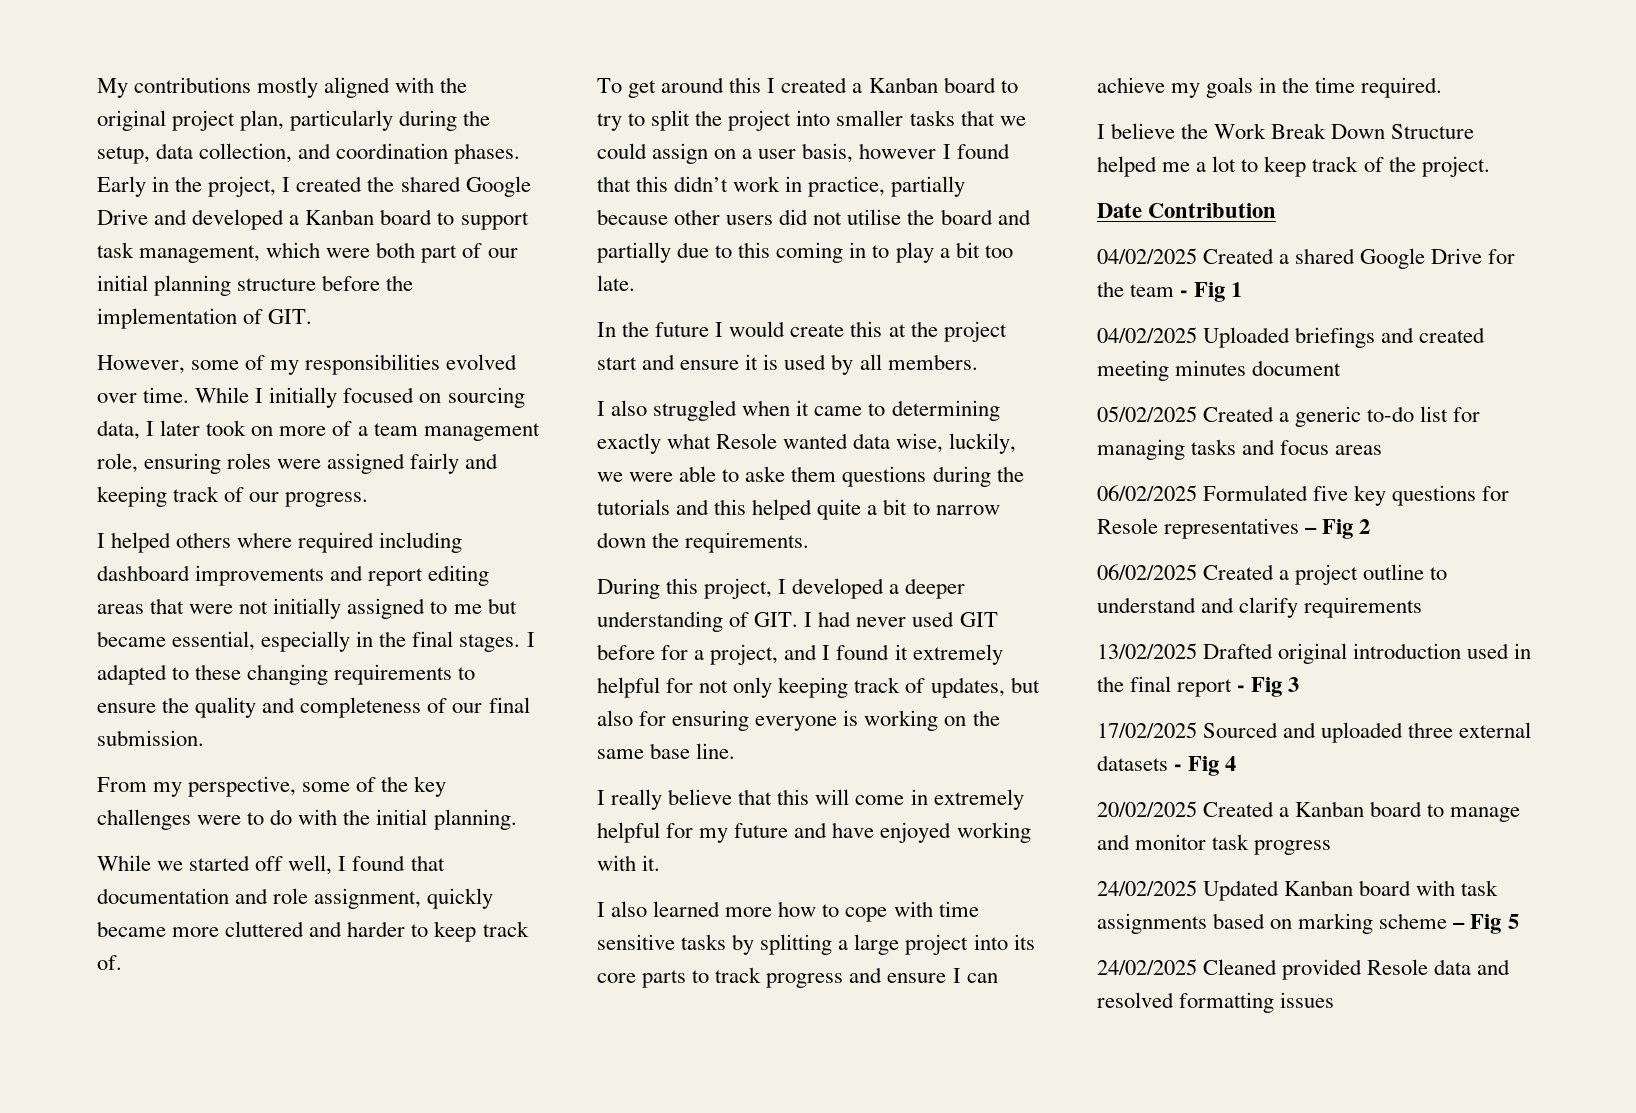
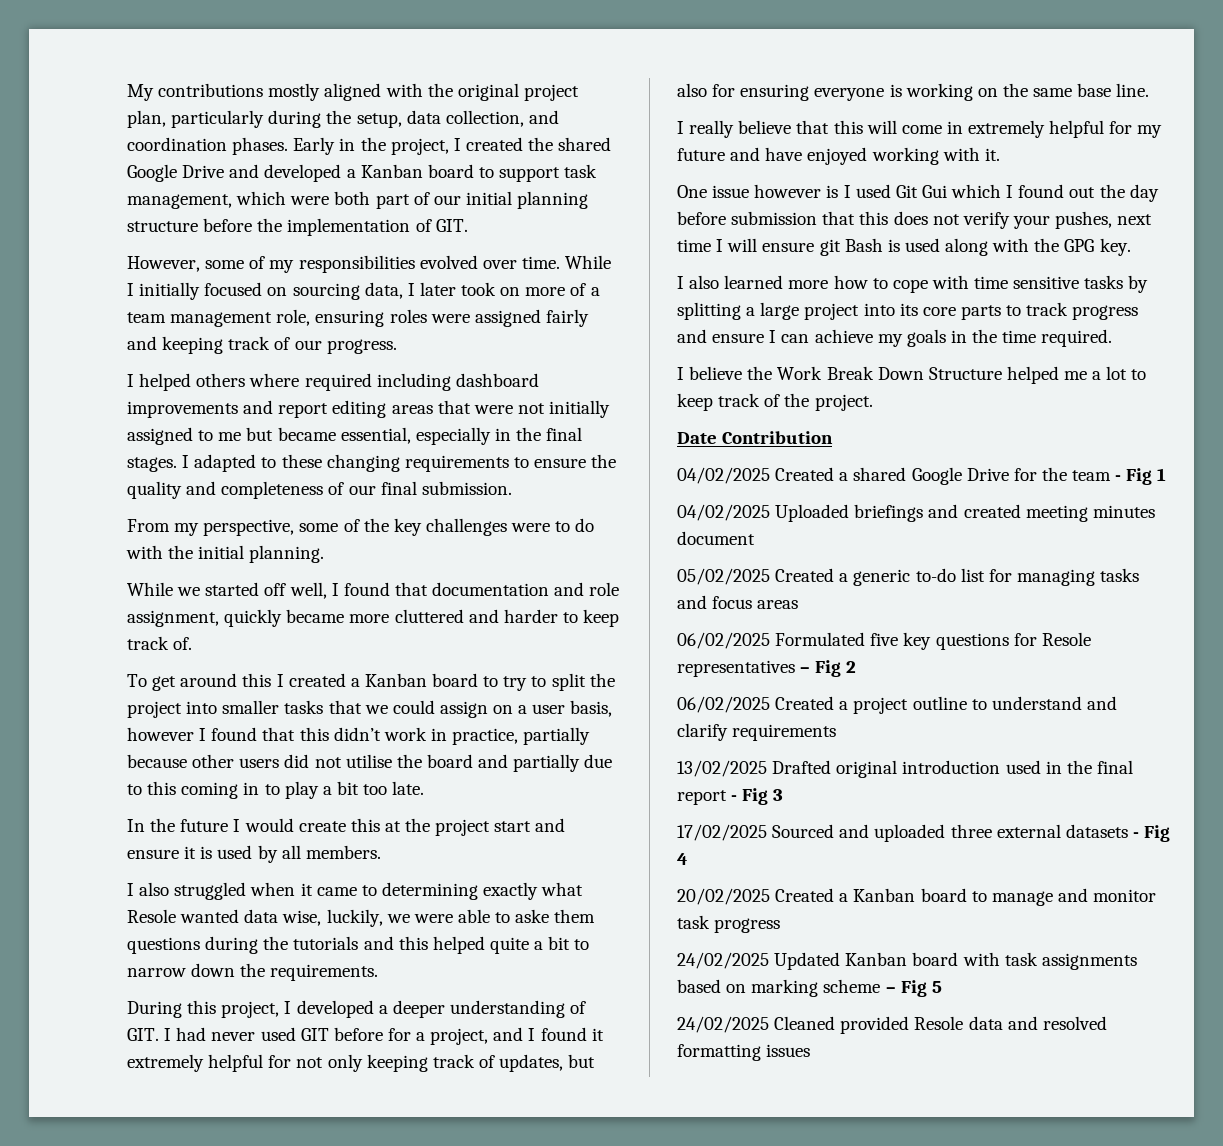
(661, 863) none -> [677,184,1159,202] [677,211,1153,229] [677,238,1131,256] // One issue however is I used Git Gui which I found out the day before submission that this does not verify your pushes, next time I will ensure git Bash is used along with the GPG key.

